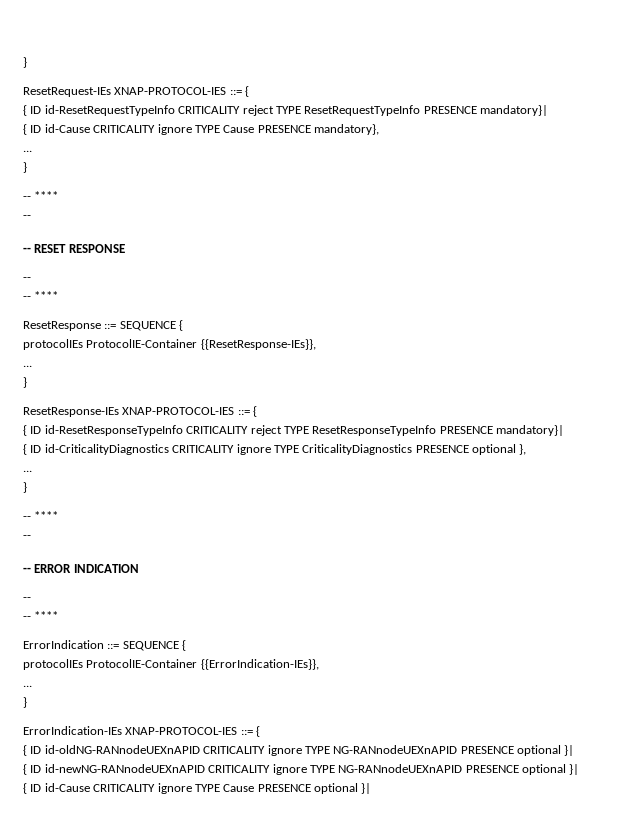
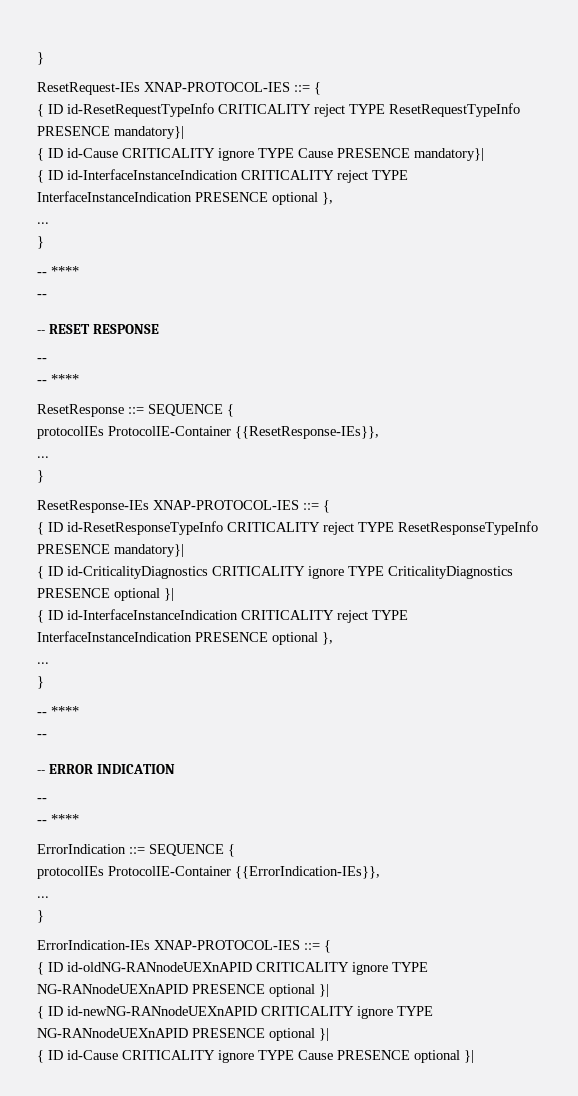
[314,124,379,135] mandatory}, -> [414,148,484,161] [37,169,408,183] [37,191,333,205] mandatory}| // { ID id-InterfaceInstanceIndication CRITICALITY reject TYPE InterfaceInstanceIndication PRESENCE optional },
(516, 449) none -> [164,588,174,601] [37,609,408,623] [37,631,318,645] }| // { ID id-InterfaceInstanceIndication CRITICALITY reject TYPE InterfaceInstanceIndication PRESENCE optional

